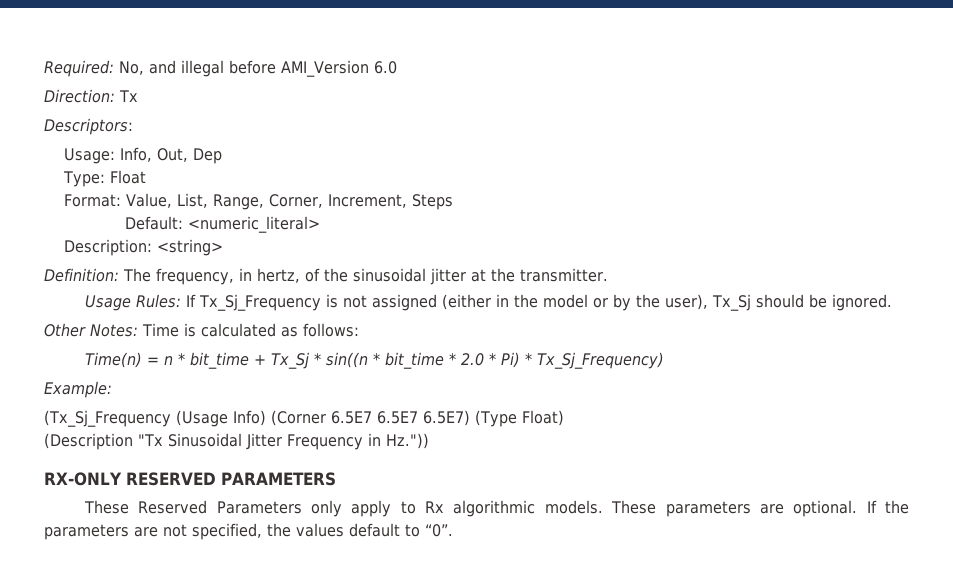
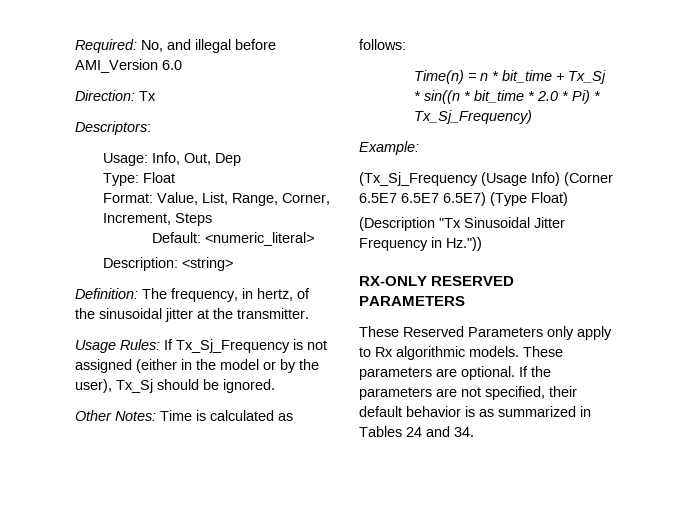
[267,523,453,537] the values default to “0”. -> [549,386,577,397] [359,406,591,417] [359,426,474,437] their default behavior is as summarized in Tables 24 and 34.

